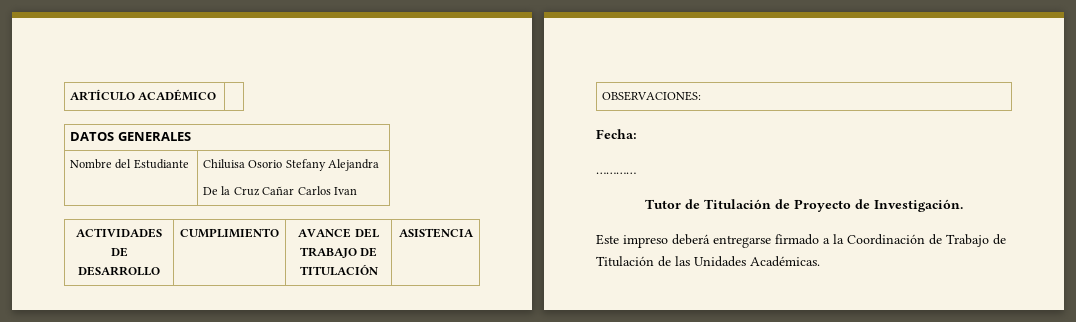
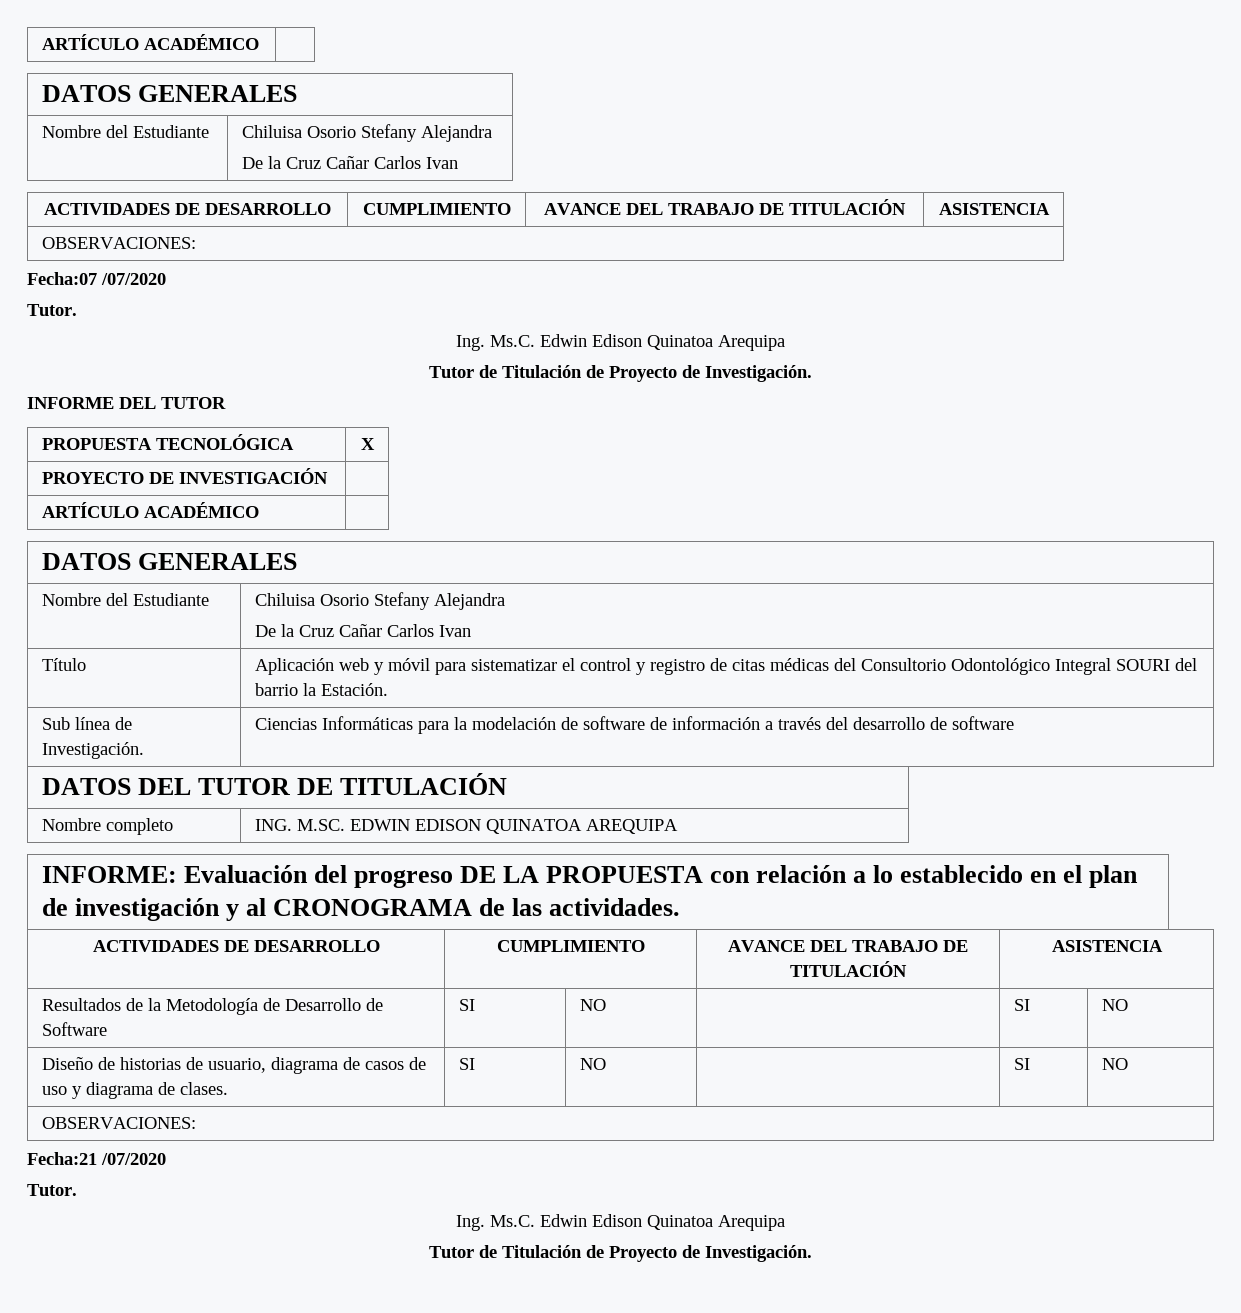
[596,129,637,139] [596,172,636,174] Fecha: // ………… -> [27,272,166,285] [27,304,77,316] [456,334,785,351] Fecha:07 /07/2020 // Tutor. // Ing. Ms.C. Edwin Edison Quinatoa Arequipa
[596,234,1006,248] [596,256,820,267] Este impreso deberá entregarse firmado a la Coordinación de Trabajo de Titulación de las Unidades Académicas. -> [27,397,226,409] [41,434,294,450] [360,438,375,450] [41,468,328,484] [41,502,259,518] [41,553,297,570] [41,593,209,606] [254,592,505,610] [254,624,471,637] [41,658,86,671] [254,658,1197,675] [254,683,388,696] [41,717,132,730] [41,742,144,759] [254,716,1014,734] [41,773,507,795] [41,818,173,835] [254,819,678,834] [41,865,1139,888] [41,898,680,921] [92,940,380,952] [496,940,645,952] [728,940,968,952] [790,961,907,977] [1051,940,1163,952] [41,998,383,1015] [41,1022,107,1036] [458,999,475,1011] [579,999,606,1011] [1013,999,1030,1011] [1101,999,1128,1011] [41,1057,426,1074] [41,1082,228,1099] [458,1058,475,1070] [579,1058,606,1070] [1013,1058,1030,1070] [1101,1058,1128,1070] [41,1117,196,1129] [27,1152,166,1165] [27,1184,77,1196] [456,1214,785,1231] [429,1245,812,1262] INFORME DEL TUTOR // PROPUESTA TECNOLÓGICA | X // PROYECTO DE INVESTIGACIÓN | // ARTÍCULO ACADÉMICO | // DATOS GENERALES // Nombre del Estudiante | Chiluisa Osorio Stefany Alejandra // De la Cruz Cañar Carlos Ivan // Título | Aplicación web y móvil para sistematizar el control y registro de citas médicas del Consultorio Odontológico Integral SOURI del barrio la Estación. // Sub línea de Investigación. | Ciencias Informáticas para la modelación de software de información a través del desarrollo de software // DATOS DEL TUTOR DE TITULACIÓN // Nombre completo | ING. M.SC. EDWIN EDISON QUINATOA AREQUIPA // INFORME: Evaluación del progreso DE LA PROPUESTA con relación a lo establecido en el plan de investigación y al CRONOGRAMA de las actividades. // ACTIVIDADES DE DESARROLLO | CUMPLIMIENTO | AVANCE DEL TRABAJO DE TITULACIÓN | ASISTENCIA // Resultados de la Metodología de Desarrollo de Software | SI | NO | | SI | NO // Diseño de historias de usuario, diagrama de casos de uso y diagrama de clases. | SI | NO | | SI | NO // OBSERVACIONES: // Fecha:21 /07/2020 // Tutor. // Ing. Ms.C. Edwin Edison Quinatoa Arequipa // Tutor de Titulación de Proyecto de Investigación.

